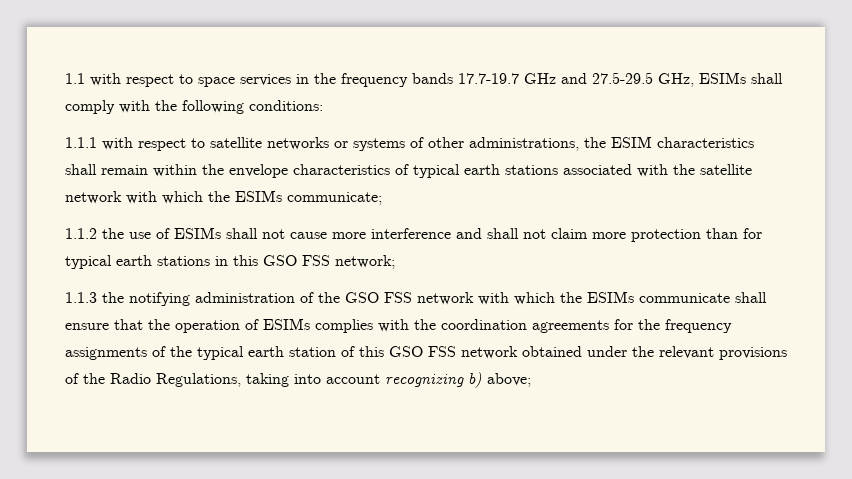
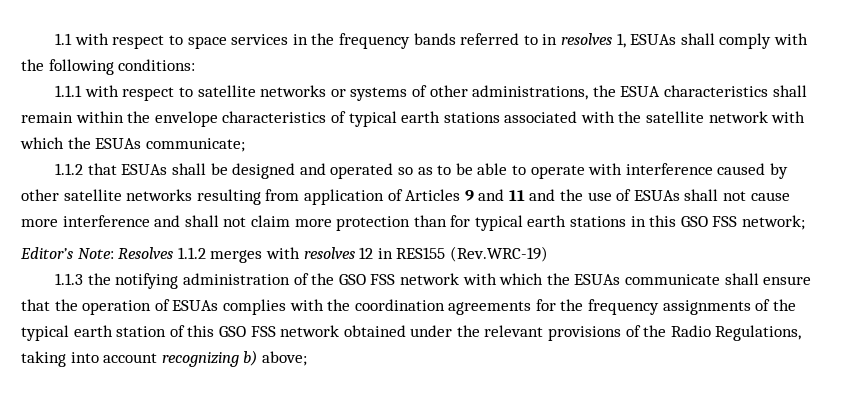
[458,72,746,87] 17.7-19.7 GHz and 27.5-29.5 GHz, ESIMs -> [460,33,677,48] referred to in resolves 1, ESUAs
[611,136,652,148] ESIM -> [620,86,661,97] ESUA
[235,190,282,202] ESIMs -> [95,138,142,149] ESUAs
(97, 233) none -> [87,163,788,179] [21,189,556,205] that ESUAs shall be designed and operated so as to be able to operate with interference caused by other satellite networks resulting from application of Articles 9 and 11 and
[174,227,221,239] ESIMs -> [633,190,680,201] ESUAs
(395, 262) none -> [20,246,548,263] // Editor’s Note: Resolves 1.1.2 merges with resolves 12 in RES155 (Rev.WRC-19)
[587,291,634,303] ESIMs -> [574,274,621,285] ESUAs
[263,318,310,330] ESIMs -> [172,300,219,311] ESUAs

